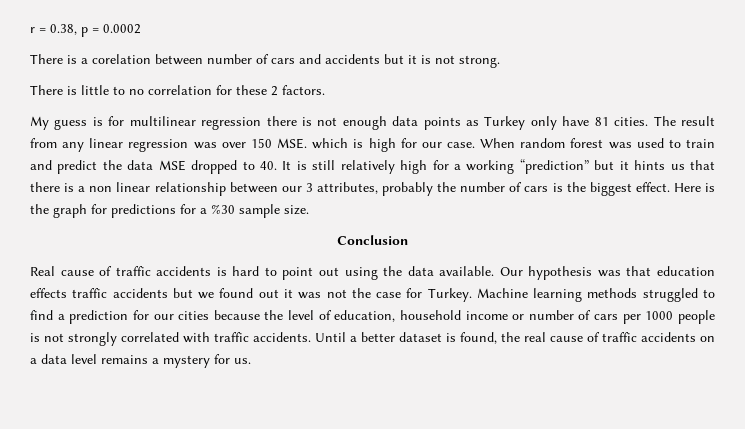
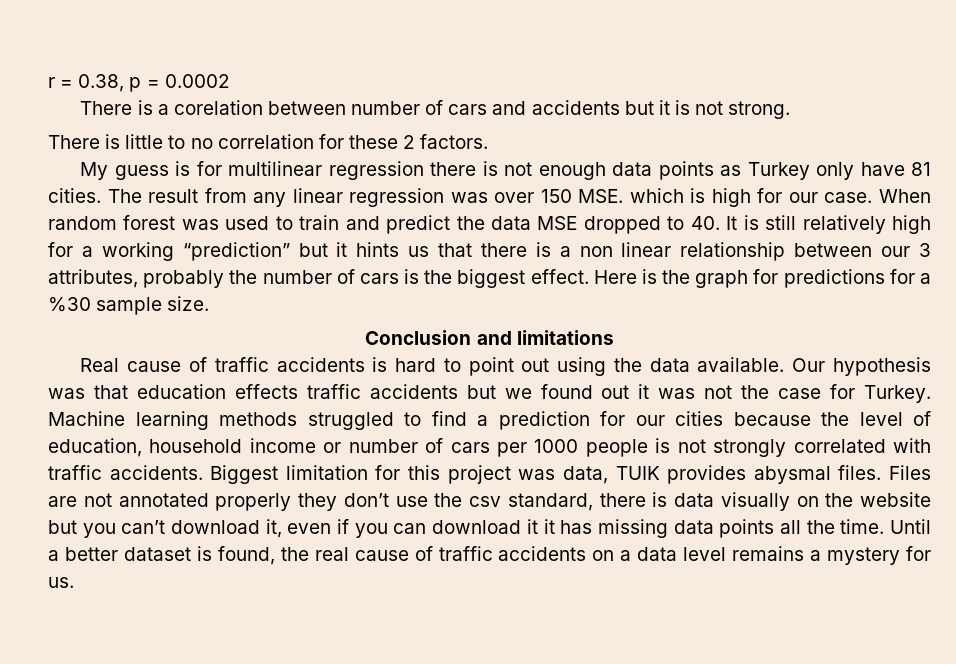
(408, 240) none -> [476,330,614,345] and limitations
(311, 337) none -> [210,465,932,484] [48,492,931,511] [48,519,885,538] Biggest limitation for this project was data, TUIK provides abysmal files. Files are not annotated properly they don’t use the csv standard, there is data visually on the website but you can’t download it, even if you can download it it has missing data points all the time.

